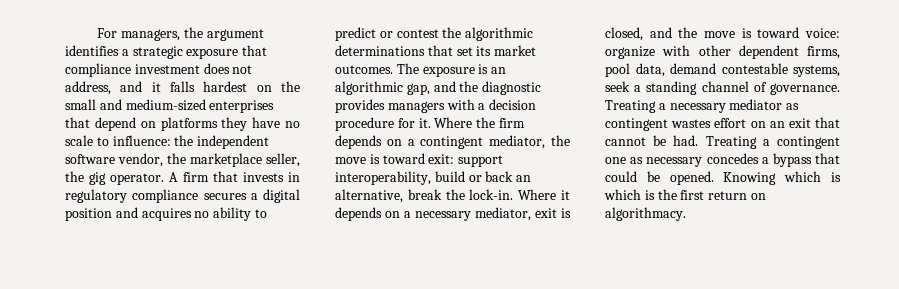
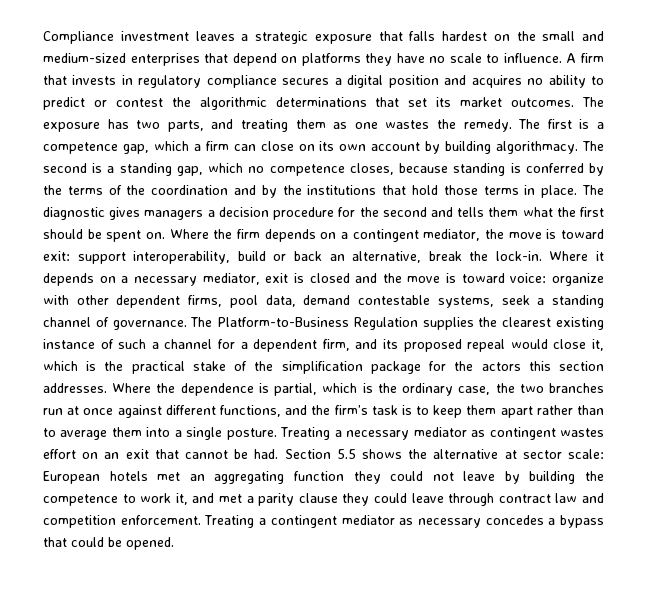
[97,27,264,41] [65,45,268,59] [65,63,253,77] [65,81,161,95] For managers, the argument identifies a strategic exposure that compliance investment does not address, and it -> [43,31,403,44] Compliance investment leaves a strategic exposure that
[112,135,270,149] [65,153,300,167] [65,171,165,185] influence: the independent software vendor, the marketplace seller, the gig operator. -> [503,53,562,63] influence.
[478,64,507,74] [335,81,542,95] [335,99,537,113] [335,117,431,131] is an algorithmic gap, and the diagnostic provides managers with a decision procedure for it. -> [107,119,605,132] [43,141,605,154] [43,163,604,176] [43,185,604,198] [43,207,604,220] [43,229,165,242] has two parts, and treating them as one wastes the remedy. The first is a competence gap, which a firm can close on its own account by building algorithmacy. The second is a standing gap, which no competence closes, because standing is conferred by the terms of the coordination and by the institutions that hold those terms in place. The diagnostic gives managers a decision procedure for the second and tells them what the first should be spent on.
[605,27,643,41] closed, -> [309,273,350,283] closed
(840, 89) none -> [190,317,604,330] [43,339,605,352] [43,361,604,374] [43,383,604,396] [43,405,604,418] [43,427,277,440] The Platform-to-Business Regulation supplies the clearest existing instance of such a channel for a dependent firm, and its proposed repeal would close it, which is the practical stake of the simplification package for the actors this section addresses. Where the dependence is partial, which is the ordinary case, the two branches run at once against different functions, and the firm’s task is to keep them apart rather than to average them into a single posture.
(699, 140) none -> [284,449,604,459] [43,471,604,484] [43,493,605,506] [43,515,201,528] Section 5.5 shows the alternative at sector scale: European hotels met an aggregating function they could not leave by building the competence to work it, and met a parity clause they could leave through contract law and competition enforcement.
[605,157,626,164] one -> [341,515,395,525] mediator
[723,171,841,185] [604,189,766,200] [605,207,686,221] Knowing which is which is the first return on algorithmacy. -> (174, 543) none

